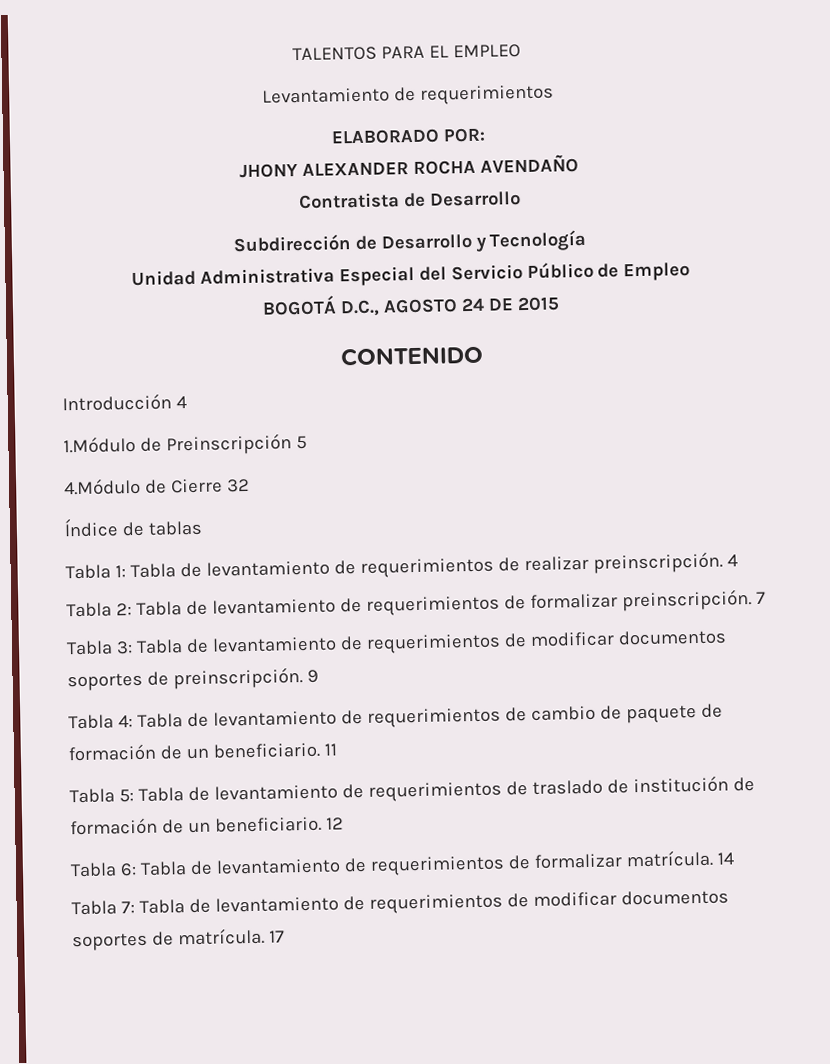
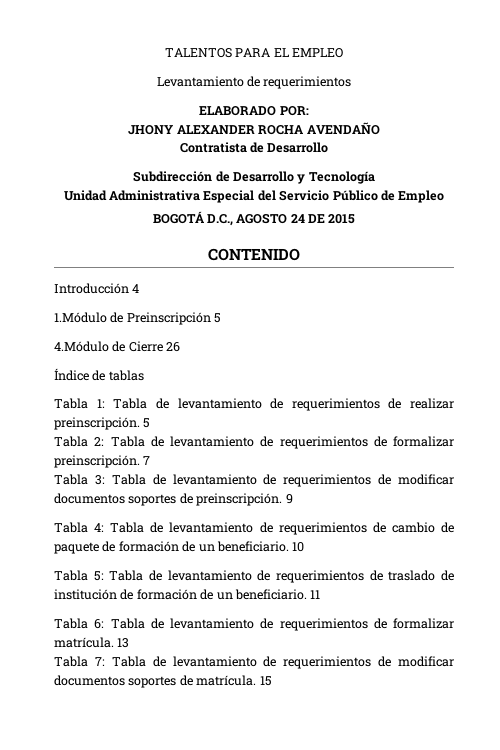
[226,478,250,493] 32 -> [166,342,181,352] 26
[726,554,738,567] 4 -> [143,418,151,428] 5
[323,743,337,756] 11 -> [292,542,305,552] 10
[325,817,344,830] 12 -> [310,590,321,599] 11
[716,852,734,865] 14 -> [117,638,130,648] 13
[268,930,285,943] 17 -> [259,676,272,686] 15

